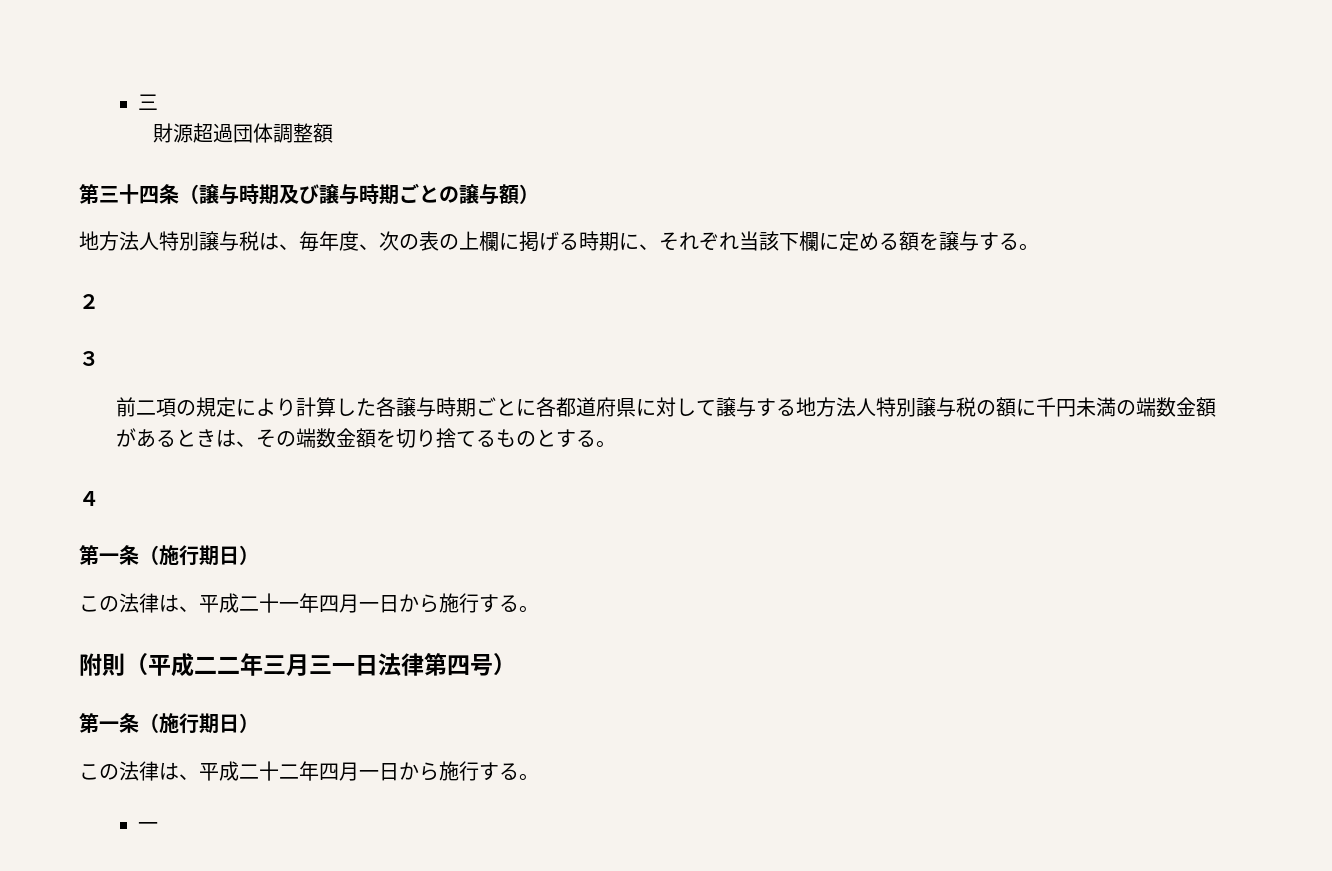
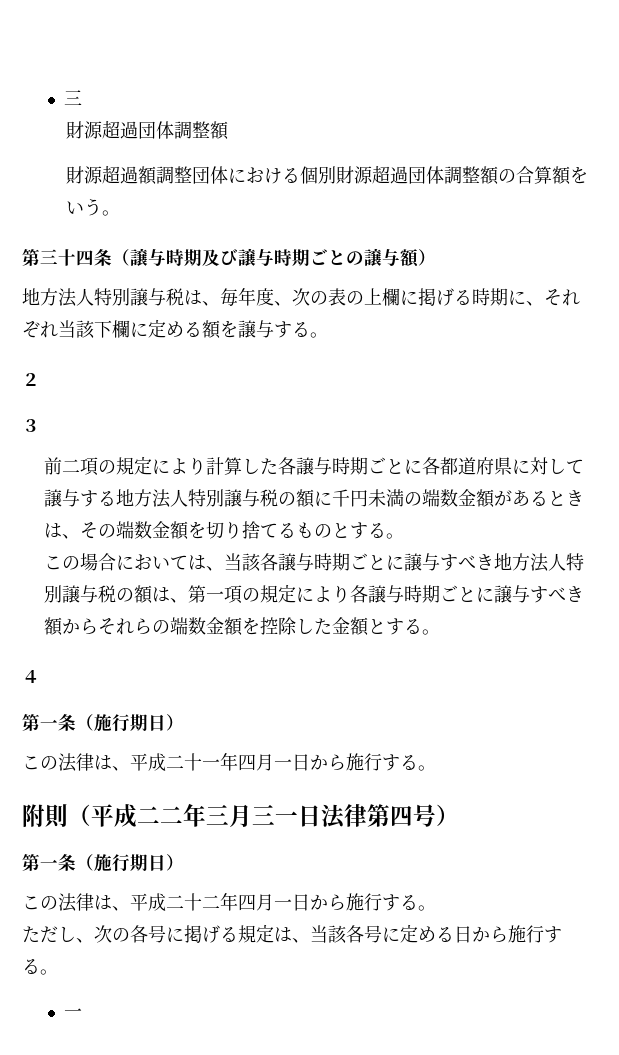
(333, 133) none -> [65,165,588,185] [65,198,120,216] // 財源超過額調整団体における個別財源超過団体調整額の合算額をいう。
(616, 444) none -> [43,553,584,572] [43,584,584,604] [43,617,440,636] // この場合においては、当該各譲与時期ごとに譲与すべき地方法人特別譲与税の額は、第一項の規定により各譲与時期ごとに譲与すべき額からそれらの端数金額を控除した金額とする。
(539, 777) none -> [22,924,562,944] [22,959,58,975] // ただし、次の各号に掲げる規定は、当該各号に定める日から施行する。

